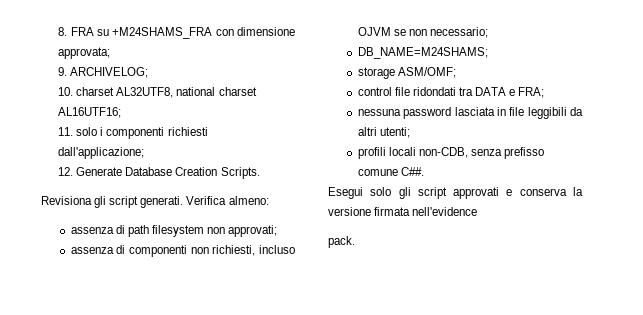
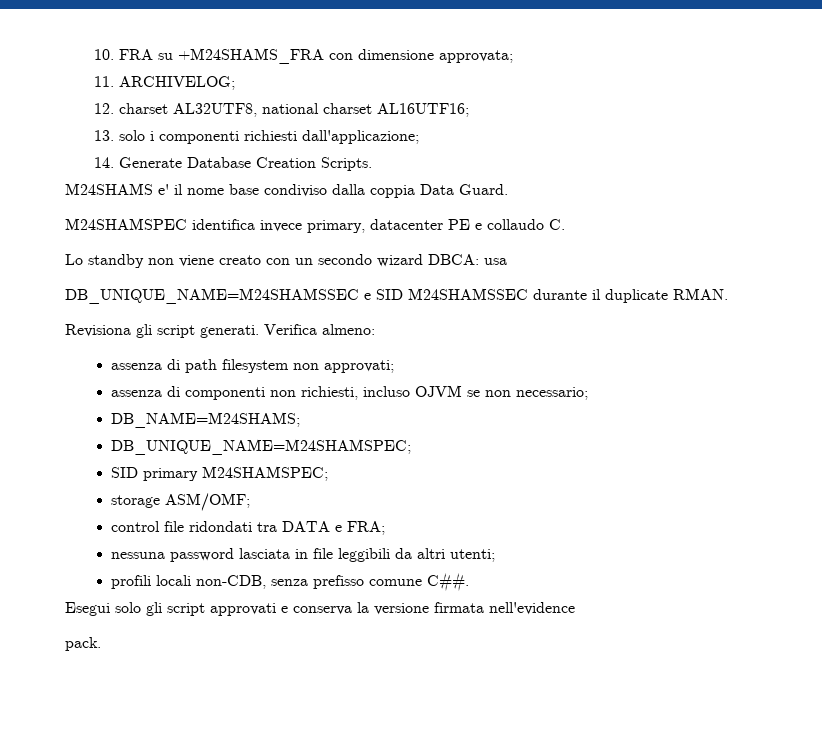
[58,27,68,36] 8. -> [93,49,114,60] 10.
[58,67,68,76] 9. -> [93,76,114,87] 11.
[58,87,74,96] 10. -> [93,103,114,114] 12.
[58,127,74,136] 11. -> [93,130,114,141] 13.
[58,167,74,176] 12. -> [93,157,114,168] 14.
(260, 173) none -> [65,183,508,198] [65,218,565,233] [65,254,507,268] [65,288,728,304] // M24SHAMS e' il nome base condiviso dalla coppia Data Guard. // M24SHAMSPEC identifica invece primary, datacenter PE e collaudo C. // Lo standby non viene creato con un secondo wizard DBCA: usa // DB_UNIQUE_NAME=M24SHAMSSEC e SID M24SHAMSSEC durante il duplicate RMAN.
(488, 53) none -> [111,439,412,455] [111,466,329,481] // DB_UNIQUE_NAME=M24SHAMSPEC; // SID primary M24SHAMSPEC;

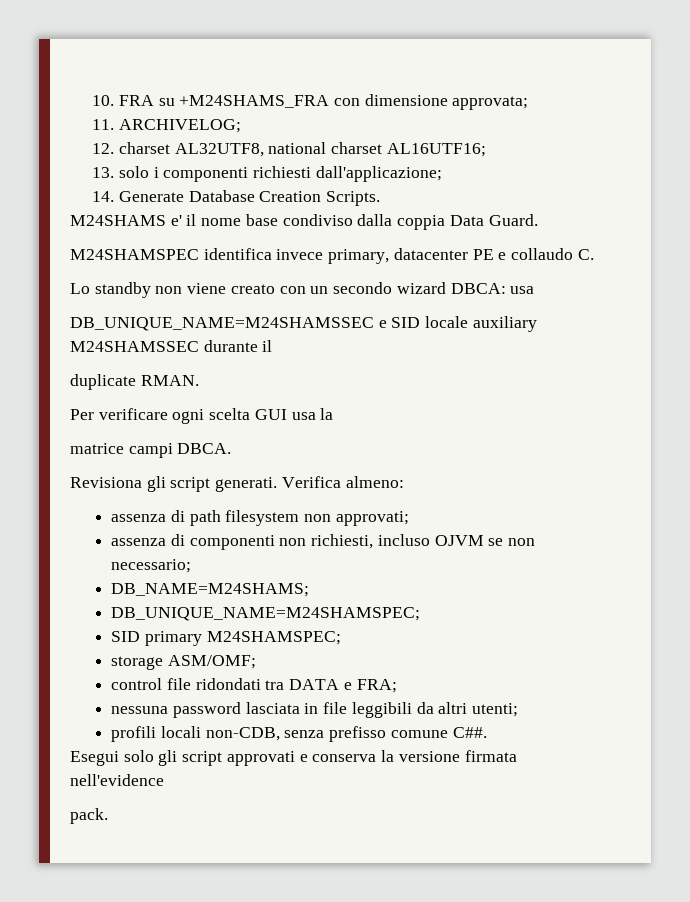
(403, 294) none -> [425,316,537,332] locale auxiliary
(601, 294) none -> (273, 346) //
(728, 294) none -> [70,408,334,424] [70,443,232,458] // Per verificare ogni scelta GUI usa la // matrice campi DBCA.

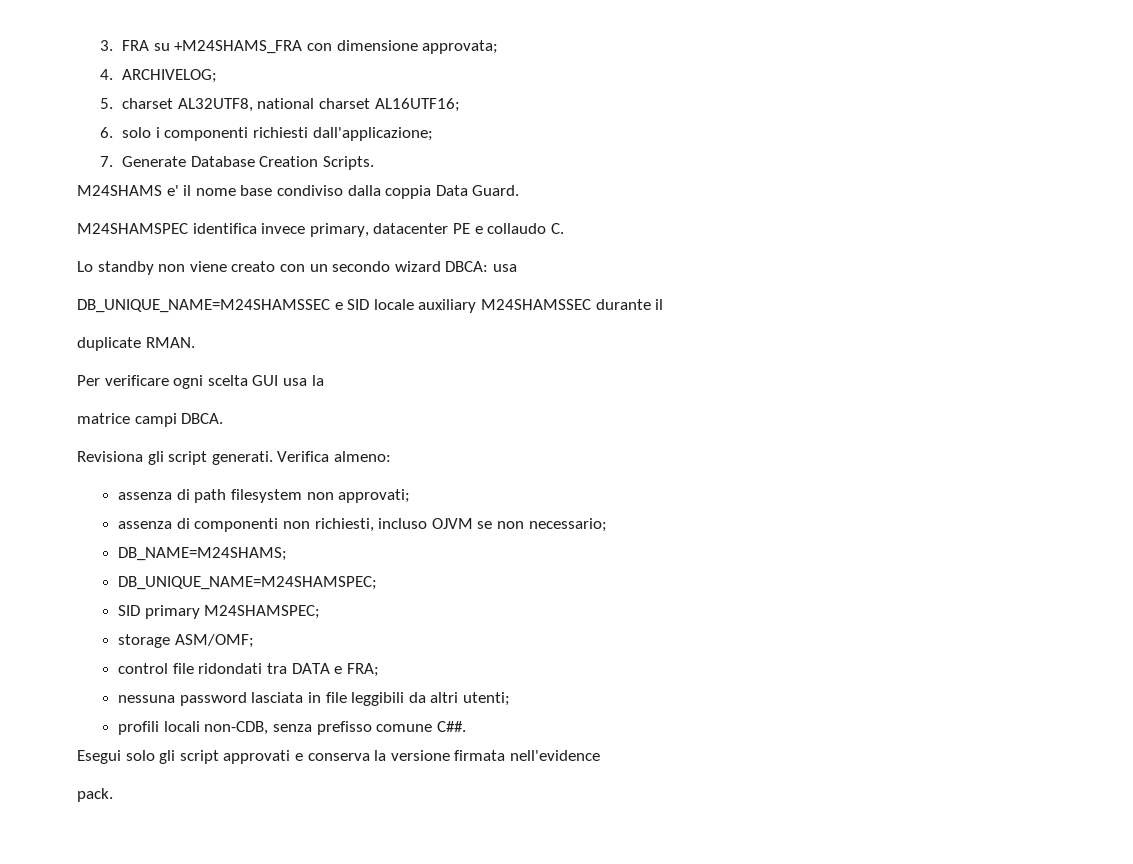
[92,95,115,106] 10. -> [99,40,113,51] 3.
[92,119,115,130] 11. -> [99,69,113,80] 4.
[92,143,115,154] 12. -> [99,98,113,109] 5.
[92,167,115,178] 13. -> [99,127,113,138] 6.
[92,191,115,202] 14. -> [99,156,113,167] 7.

